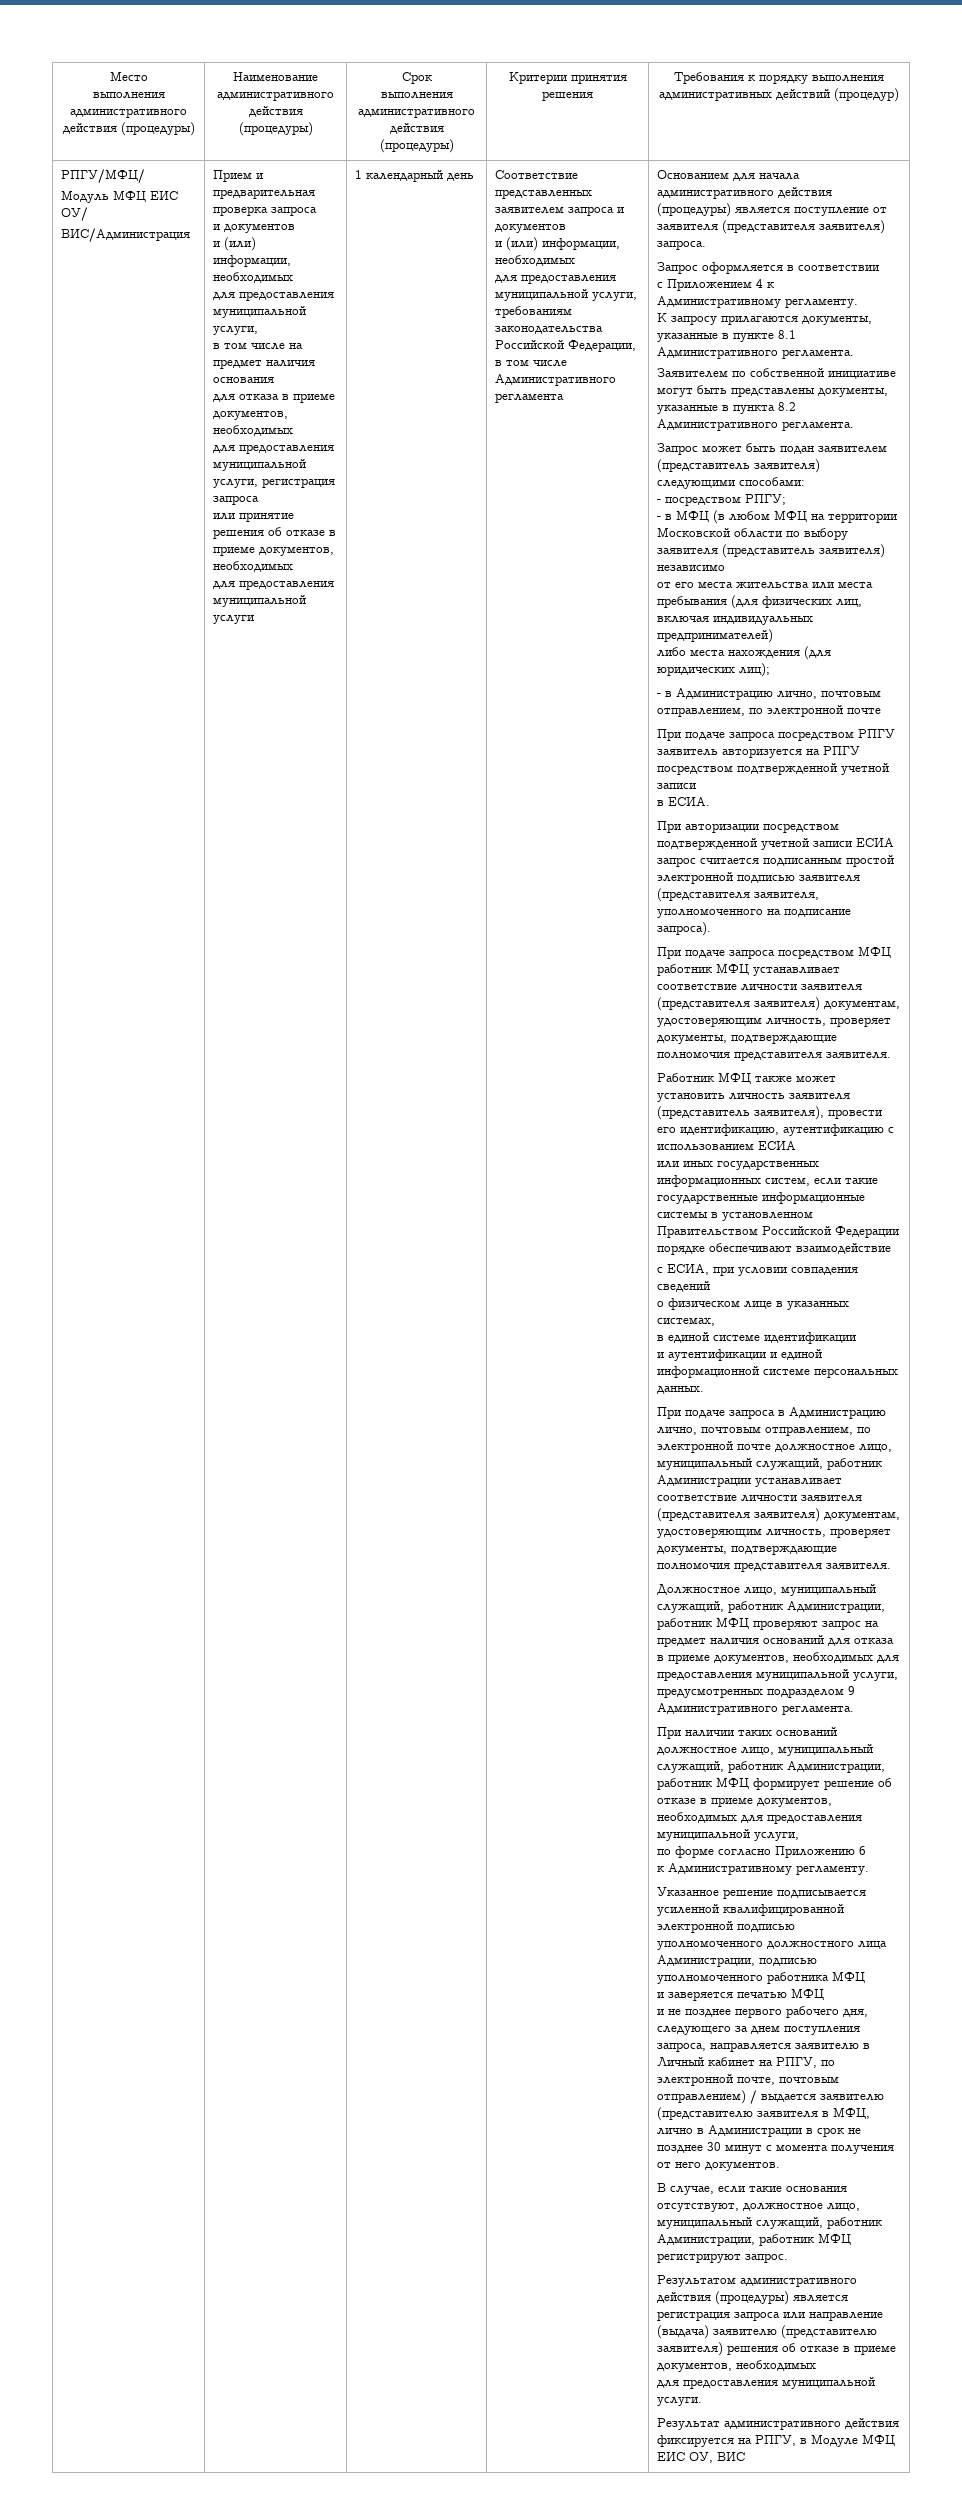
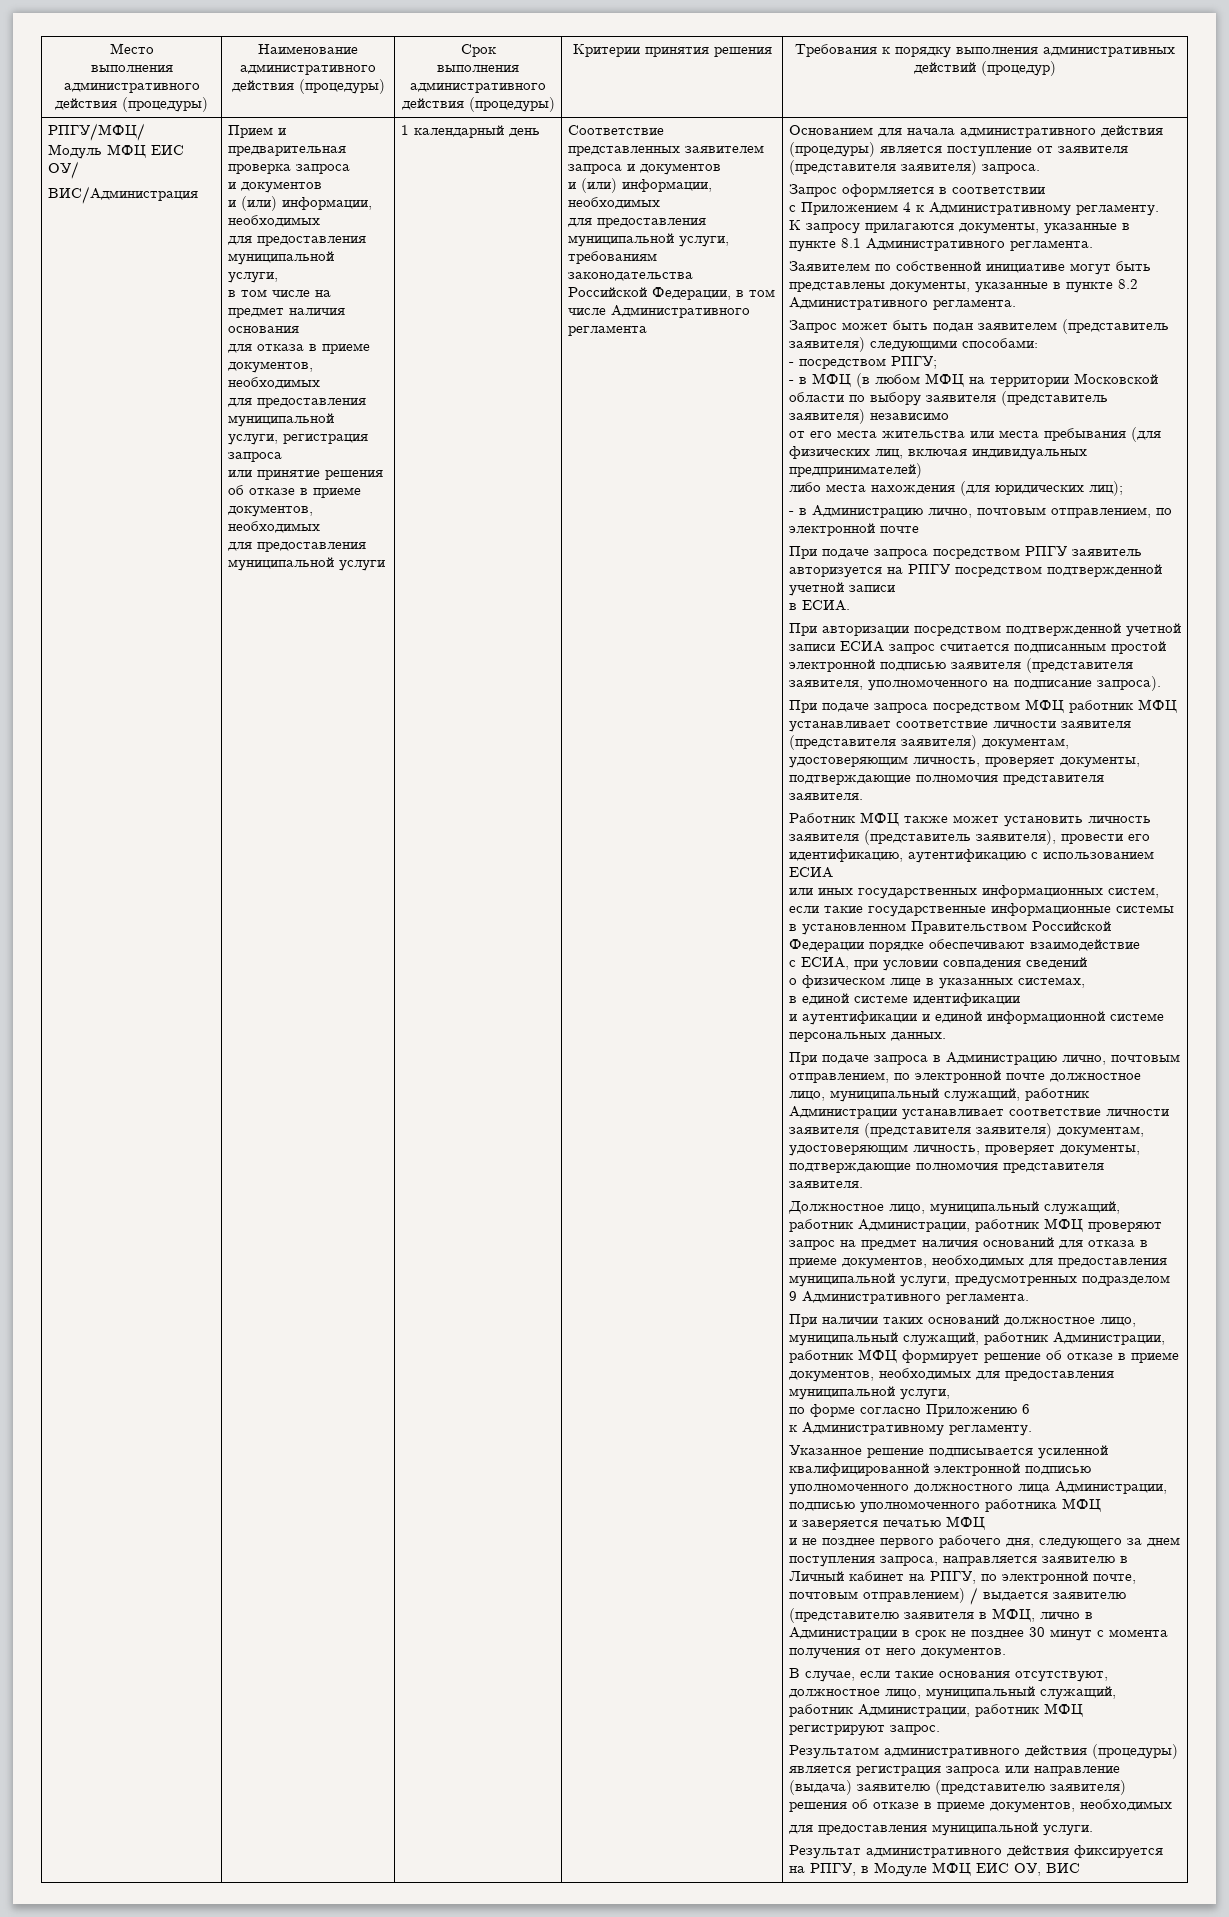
[733,405,776,414] пункта -> [1065,282,1113,293] пункте

